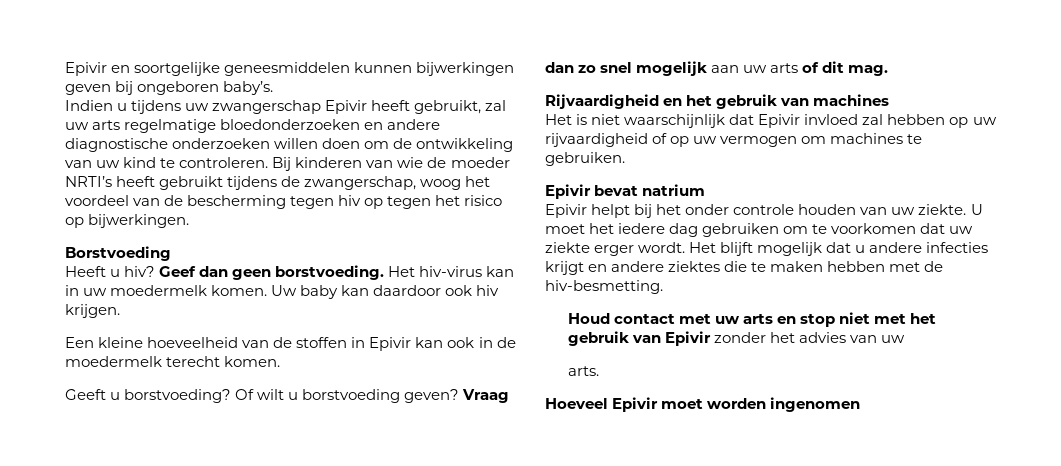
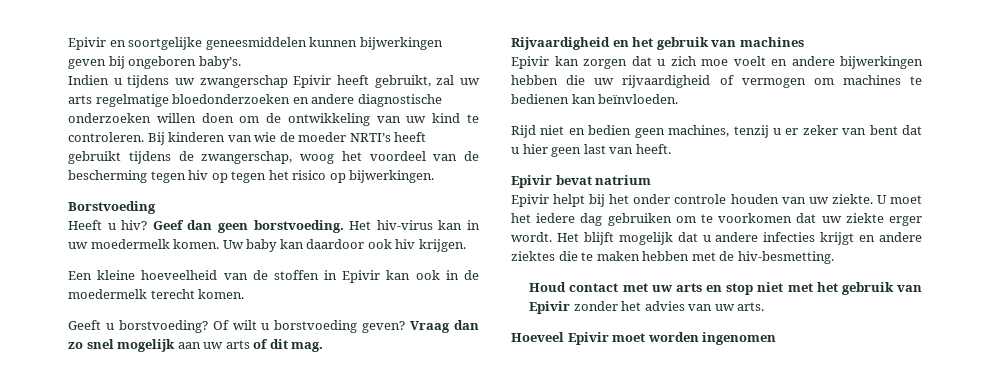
[545,114,969,128] Het is niet waarschijnlijk dat Epivir invloed zal hebben op -> [511,56,923,69] [511,75,586,85] Epivir kan zorgen dat u zich moe voelt en andere bijwerkingen hebben die
[670,136,718,147] op uw -> (734, 80) none
[545,152,625,166] gebruiken. -> [511,94,679,104] [511,125,923,138] [511,144,671,157] bedienen kan beïnvloeden. // Rijd niet en bedien geen machines, tenzij u er zeker van bent dat u hier geen last van heeft.
(906, 339) // -> (735, 307) none

